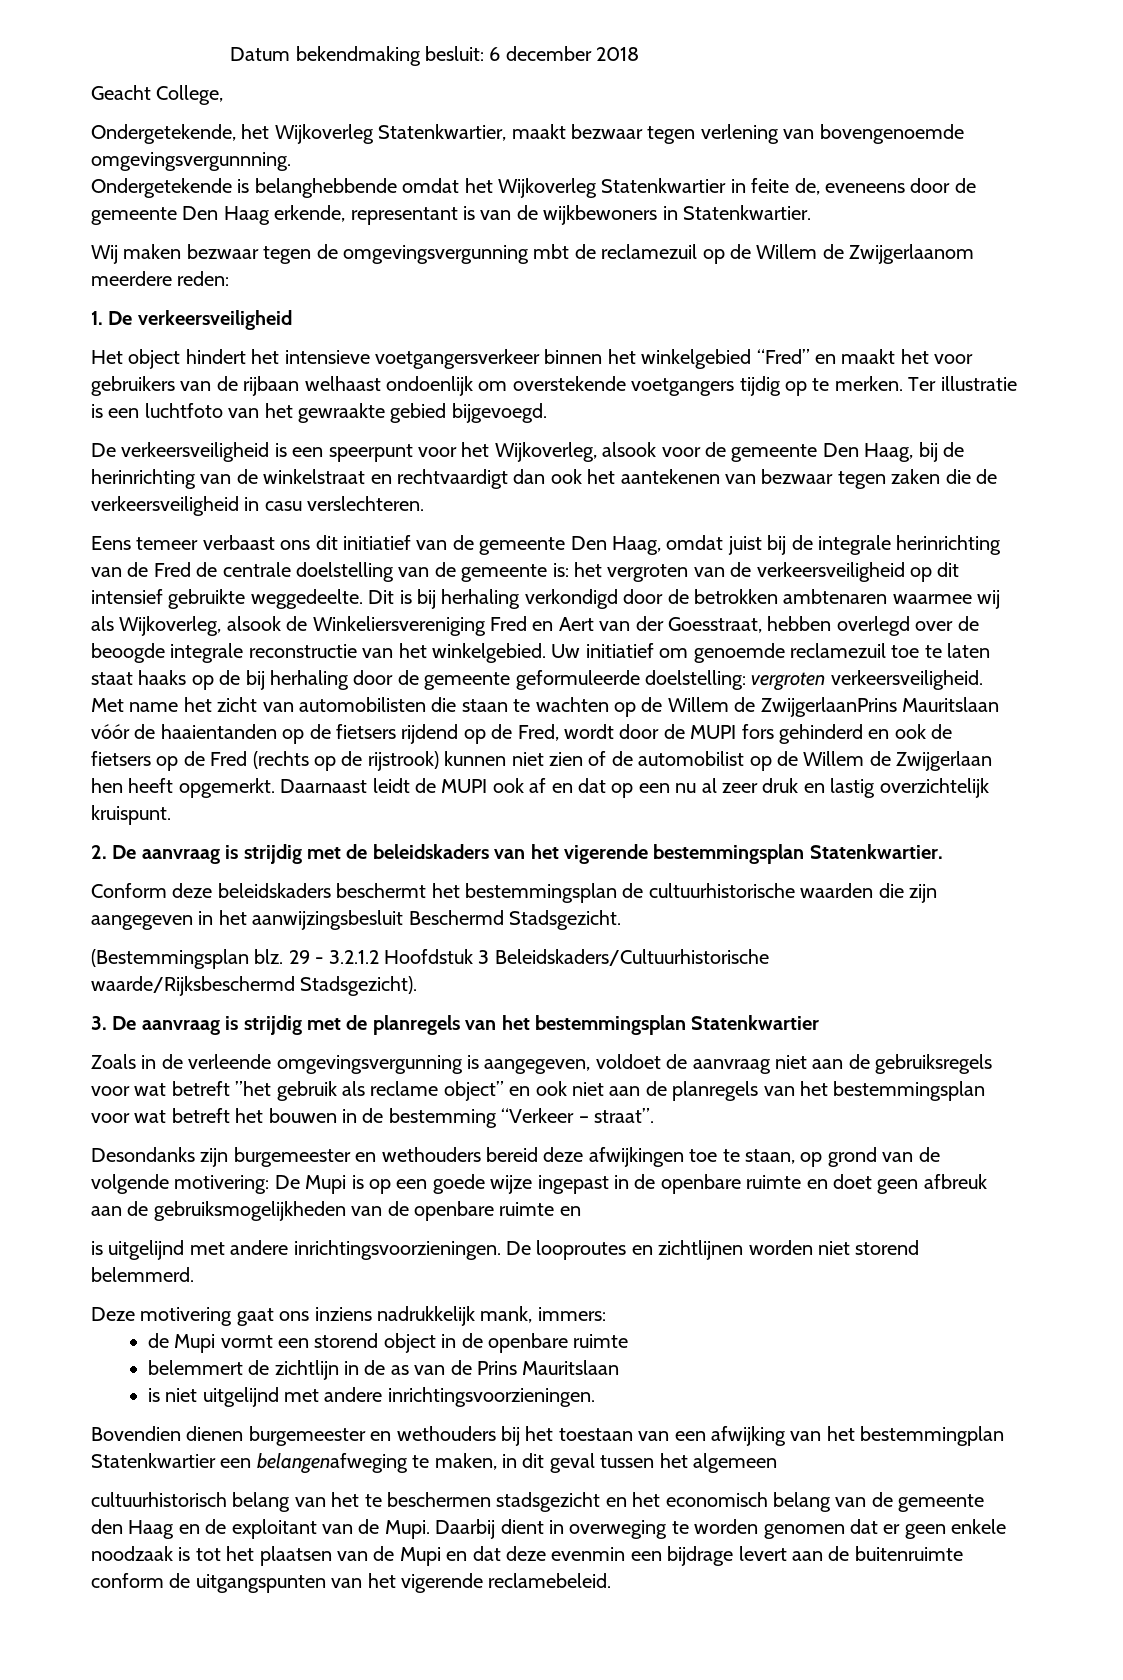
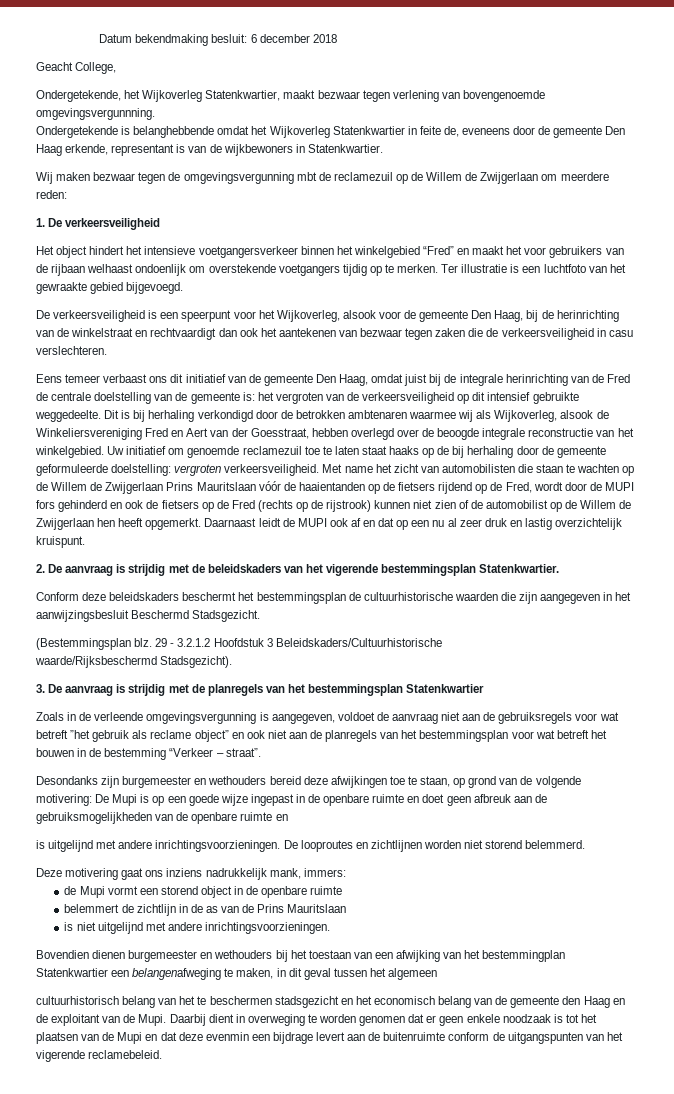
[849,244,975,264] Zwijgerlaanom -> [480,172,558,184] Zwijgerlaan om
[760,697,897,717] ZwijgerlaanPrins -> [105,482,194,494] Zwijgerlaan Prins

